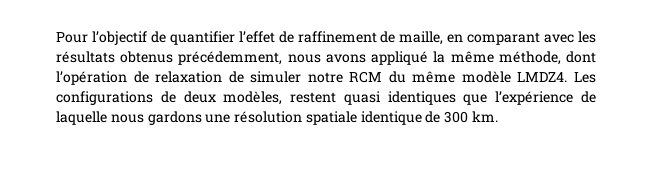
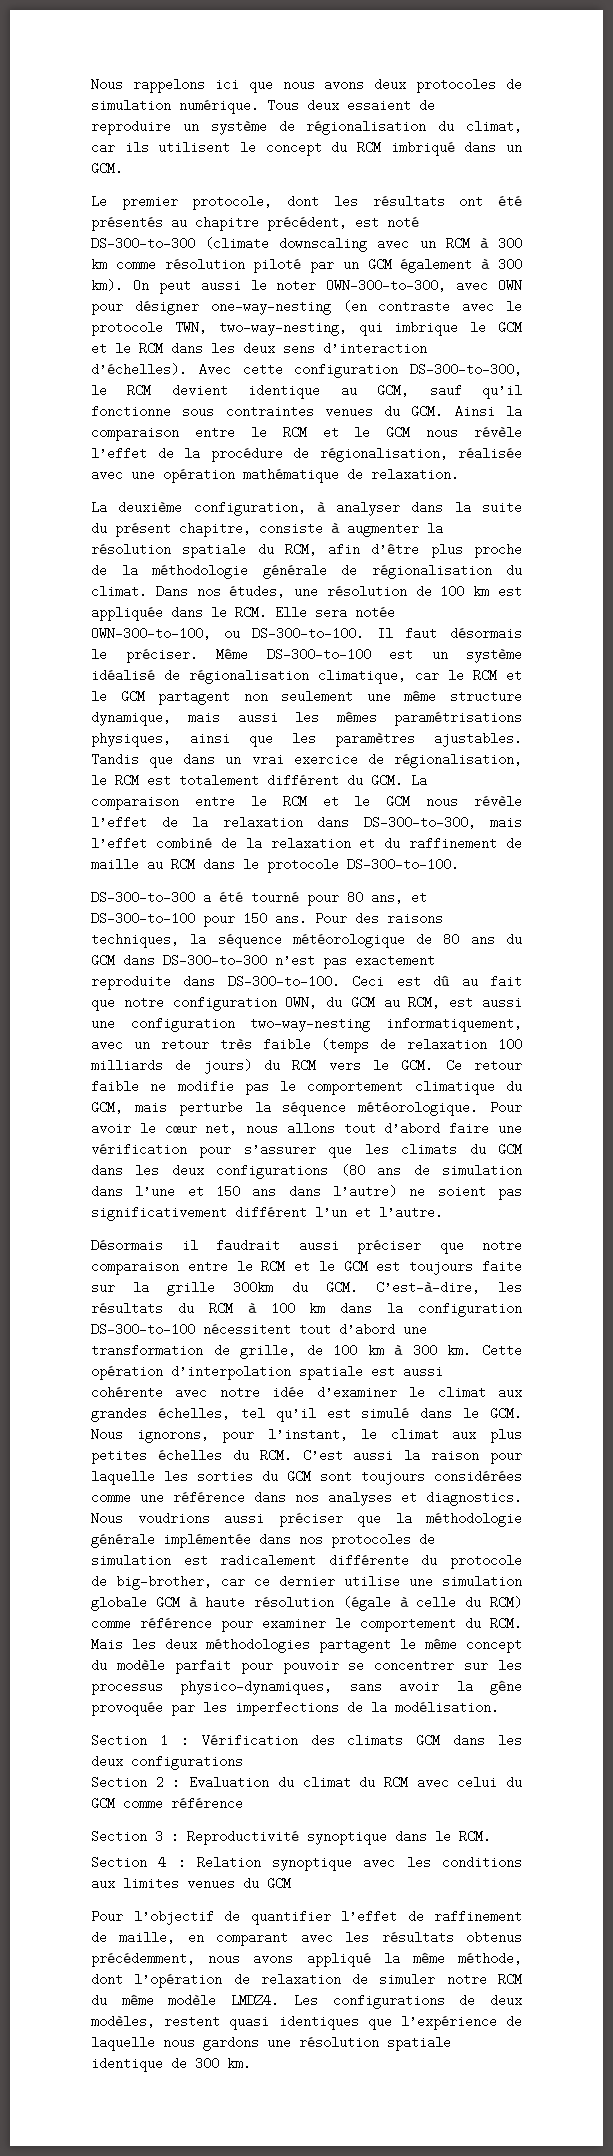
(56, 37) none -> [91,78,522,93] [91,99,435,114] [91,120,522,135] [91,141,522,156] [91,162,123,175] [91,195,522,210] [91,216,419,231] [91,237,523,252] [91,258,522,273] [91,279,522,294] [91,300,522,315] [91,321,522,336] [91,342,427,355] [91,363,522,378] [91,384,522,399] [91,405,522,418] [91,426,522,441] [91,447,522,462] [91,468,459,483] [91,501,522,516] [91,522,443,537] [91,543,522,558] [91,564,522,579] [91,585,522,598] [91,606,395,621] [91,627,522,640] [91,648,522,663] [91,669,522,684] [91,690,522,705] [91,711,522,726] [91,732,522,747] [91,753,522,768] [91,774,427,787] [91,795,522,810] [91,816,522,829] [91,837,522,850] [91,858,459,873] [91,891,427,906] [91,912,443,927] [91,933,522,948] [91,954,435,969] [91,975,522,990] [91,996,522,1011] [91,1017,522,1032] [91,1038,522,1053] [91,1059,522,1074] [91,1080,522,1095] [91,1101,522,1116] [91,1122,522,1135] [91,1143,522,1158] [91,1164,522,1179] [91,1185,522,1200] [91,1206,443,1221] [91,1239,522,1254] [91,1260,522,1275] [91,1281,522,1296] [91,1302,522,1317] [91,1323,427,1336] [91,1344,522,1359] [91,1365,443,1380] [91,1386,522,1399] [91,1407,522,1422] [91,1428,522,1443] [91,1449,522,1464] [91,1470,522,1485] [91,1491,522,1506] [91,1512,522,1527] [91,1533,435,1548] [91,1554,522,1569] [91,1575,522,1590] [91,1596,522,1611] [91,1617,522,1632] [91,1638,522,1653] [91,1659,522,1674] [91,1680,522,1695] [91,1701,499,1716] [91,1734,522,1747] [91,1755,243,1770] [91,1776,522,1789] [91,1797,243,1810] [91,1830,491,1845] [91,1856,522,1871] [91,1877,291,1890] Nous rappelons ici que nous avons deux protocoles de simulation numérique. Tous deux essaient de reproduire un système de régionalisation du climat, car ils utilisent le concept du RCM imbriqué dans un GCM. // Le premier protocole, dont les résultats ont été présentés au chapitre précédent, est noté DS-300-to-300 (climate downscaling avec un RCM à 300 km comme résolution piloté par un GCM également à 300 km). On peut aussi le noter OWN-300-to-300, avec OWN pour désigner one-way-nesting (en contraste avec le protocole TWN, two-way-nesting, qui imbrique le GCM et le RCM dans les deux sens d’interaction d’échelles). Avec cette configuration DS-300-to-300, le RCM devient identique au GCM, sauf qu’il fonctionne sous contraintes venues du GCM. Ainsi la comparaison entre le RCM et le GCM nous révèle l’effet de la procédure de régionalisation, réalisée avec une opération mathématique de relaxation. // La deuxième configuration, à analyser dans la suite du présent chapitre, consiste à augmenter la résolution spatiale du RCM, afin d’être plus proche de la méthodologie générale de régionalisation du climat. Dans nos études, une résolution de 100 km est appliquée dans le RCM. Elle sera notée OWN-300-to-100, ou DS-300-to-100. Il faut désormais le préciser. Même DS-300-to-100 est un système idéalisé de régionalisation climatique, car le RCM et le GCM partagent non seulement une même structure dynamique, mais aussi les mêmes paramétrisations physiques, ainsi que les paramètres ajustables. Tandis que dans un vrai exercice de régionalisation, le RCM est totalement différent du GCM. La comparaison entre le RCM et le GCM nous révèle l’effet de la relaxation dans DS-300-to-300, mais l’effet combiné de la relaxation et du raffinement de maille au RCM dans le protocole DS-300-to-100. // DS-300-to-300 a été tourné pour 80 ans, et DS-300-to-100 pour 150 ans. Pour des raisons techniques, la séquence météorologique de 80 ans du GCM dans DS-300-to-300 n’est pas exactement reproduite dans DS-300-to-100. Ceci est dû au fait que notre configuration OWN, du GCM au RCM, est aussi une configuration two-way-nesting informatiquement, avec un retour très faible (temps de relaxation 100 milliards de jours) du RCM vers le GCM. Ce retour faible ne modifie pas le comportement climatique du GCM, mais perturbe la séquence météorologique. Pour avoir le cœur net, nous allons tout d’abord faire une vérification pour s’assurer que les climats du GCM dans les deux configurations (80 ans de simulation dans l’une et 150 ans dans l’autre) ne soient pas significativement différent l’un et l’autre. // Désormais il faudrait aussi préciser que notre comparaison entre le RCM et le GCM est toujours faite sur la grille 300km du GCM. C’est-à-dire, les résultats du RCM à 100 km dans la configuration DS-300-to-100 nécessitent tout d’abord une transformation de grille, de 100 km à 300 km. Cette opération d’interpolation spatiale est aussi cohérente avec notre idée d’examiner le climat aux grandes échelles, tel qu’il est simulé dans le GCM. Nous ignorons, pour l’instant, le climat aux plus petites échelles du RCM. C’est aussi la raison pour laquelle les sorties du GCM sont toujours considérées comme une référence dans nos analyses et diagnostics. Nous voudrions aussi préciser que la méthodologie générale implémentée dans nos protocoles de simulation est radicalement différente du protocole de big-brother, car ce dernier utilise une simulation globale GCM à haute résolution (égale à celle du RCM) comme référence pour examiner le comportement du RCM. Mais les deux méthodologies partagent le même concept du modèle parfait pour pouvoir se concentrer sur les processus physico-dynamiques, sans avoir la gêne provoquée par les imperfections de la modélisation. // Section 1 : Vérification des climats GCM dans les deux configurations // Section 2 : Evaluation du climat du RCM avec celui du GCM comme référence // Section 3 : Reproductivité synoptique dans le RCM. // Section 4 : Relation synoptique avec les conditions aux limites venues du GCM //

